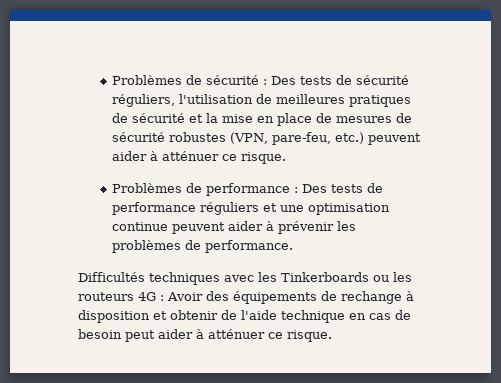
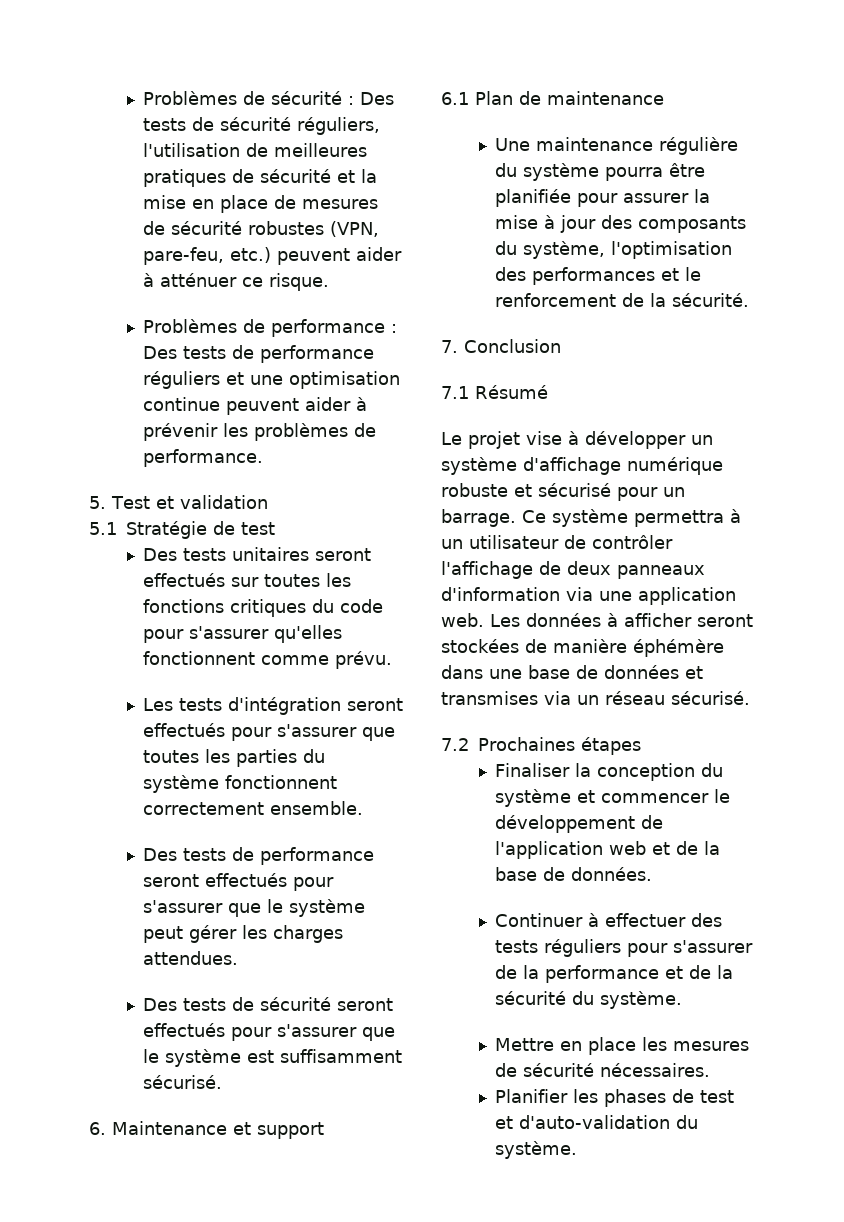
[78,272,412,285] [78,291,414,304] [78,310,411,323] [78,329,332,342] Difficultés techniques avec les Tinkerboards ou les routeurs 4G : Avoir des équipements de rechange à disposition et obtenir de l'aide technique en cas de besoin peut aider à atténuer ce risque. -> [89,495,268,509] [89,521,275,539] [142,547,371,561] [142,573,351,587] [142,599,383,617] [142,625,342,643] [142,651,392,669] [142,697,403,715] [142,723,395,741] [142,749,325,767] [142,775,337,793] [142,801,363,815] [142,847,374,865] [142,873,334,891] [142,899,365,917] [142,925,343,943] [142,951,238,965] [142,997,393,1011] [142,1023,395,1041] [142,1049,402,1067] [142,1075,222,1089] [89,1121,324,1139] [441,91,664,105] [494,137,738,155] [494,163,705,181] [494,189,710,207] [494,215,746,233] [494,241,732,259] [494,267,701,285] [494,293,749,307] [441,339,561,353] [441,385,548,399] [441,431,713,449] [441,457,723,475] [441,483,685,501] [441,509,741,527] [441,535,673,549] [441,561,705,579] [441,587,736,605] [441,613,753,627] [441,639,724,657] [441,665,703,679] [441,691,750,705] [441,737,641,755] [494,763,723,781] [494,789,730,807] [494,815,663,833] [494,841,720,859] [494,867,652,881] [494,913,722,927] [494,939,753,957] [494,965,733,983] [494,991,682,1009] [494,1037,749,1055] [494,1063,710,1077] [494,1089,734,1107] [494,1115,698,1129] [494,1141,577,1159] 5. Test et validation // 5.1 Stratégie de test // Des tests unitaires seront effectués sur toutes les fonctions critiques du code pour s'assurer qu'elles fonctionnent comme prévu. // Les tests d'intégration seront effectués pour s'assurer que toutes les parties du système fonctionnent correctement ensemble. // Des tests de performance seront effectués pour s'assurer que le système peut gérer les charges attendues. // Des tests de sécurité seront effectués pour s'assurer que le système est suffisamment sécurisé. // 6. Maintenance et support // 6.1 Plan de maintenance // Une maintenance régulière du système pourra être planifiée pour assurer la mise à jour des composants du système, l'optimisation des performances et le renforcement de la sécurité. // 7. Conclusion // 7.1 Résumé // Le projet vise à développer un système d'affichage numérique robuste et sécurisé pour un barrage. Ce système permettra à un utilisateur de contrôler l'affichage de deux panneaux d'information via une application web. Les données à afficher seront stockées de manière éphémère dans une base de données et transmises via un réseau sécurisé. // 7.2 Prochaines étapes // Finaliser la conception du système et commencer le développement de l'application web et de la base de données. // Continuer à effectuer des tests réguliers pour s'assurer de la performance et de la sécurité du système. // Mettre en place les mesures de sécurité nécessaires. // Planifier les phases de test et d'auto-validation du système.

